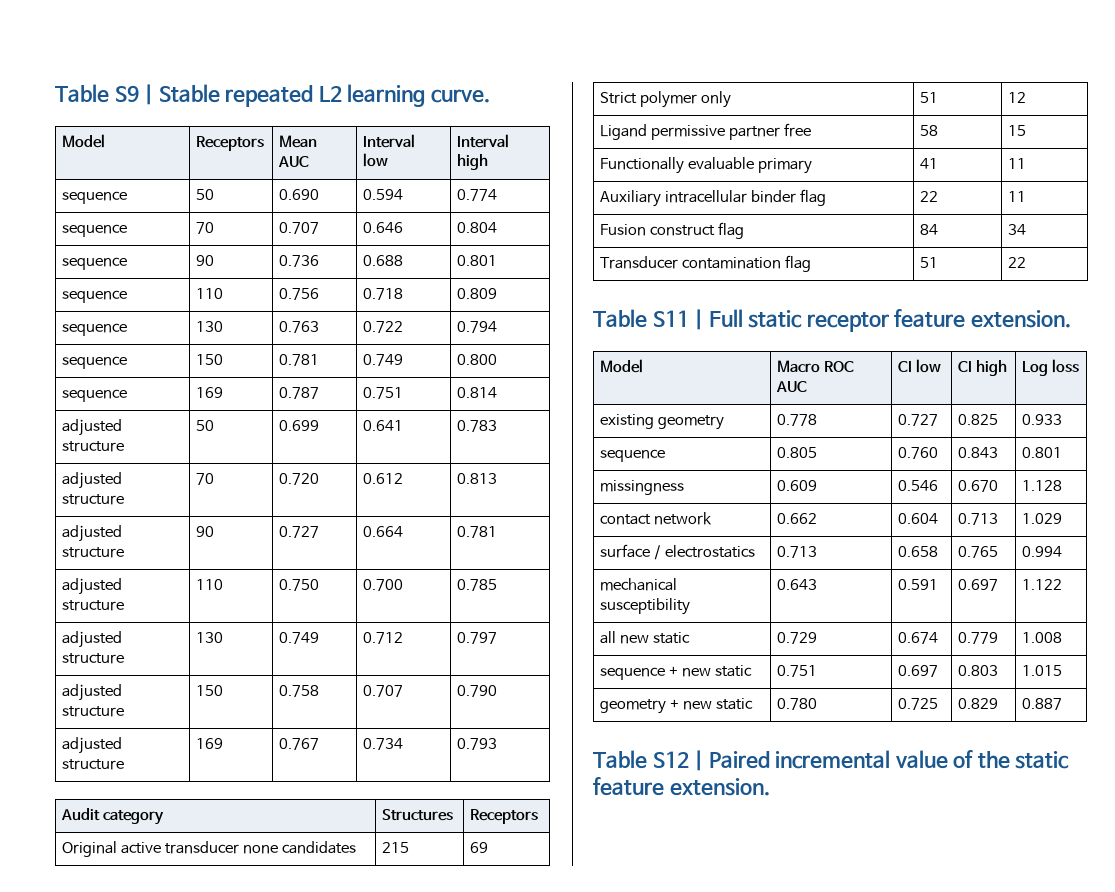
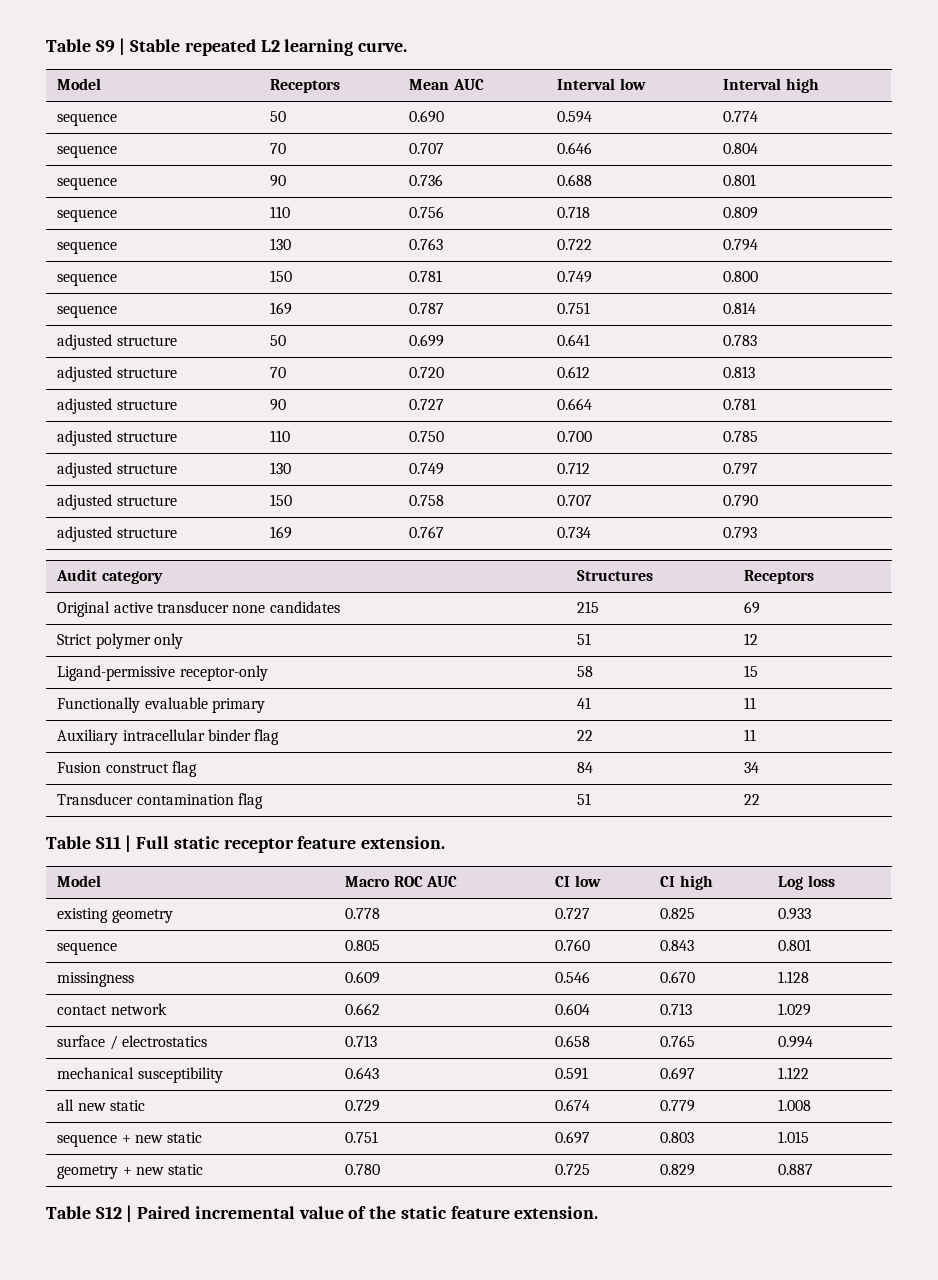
[600,123,812,140] Ligand permissive partner free -> [57,665,268,681] Ligand-permissive receptor-only

